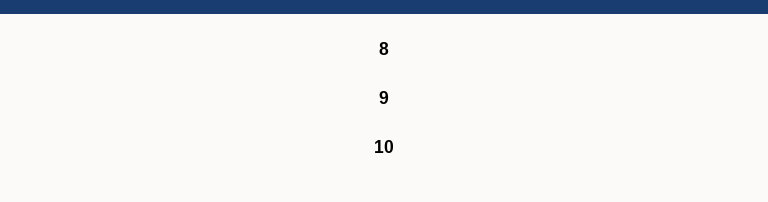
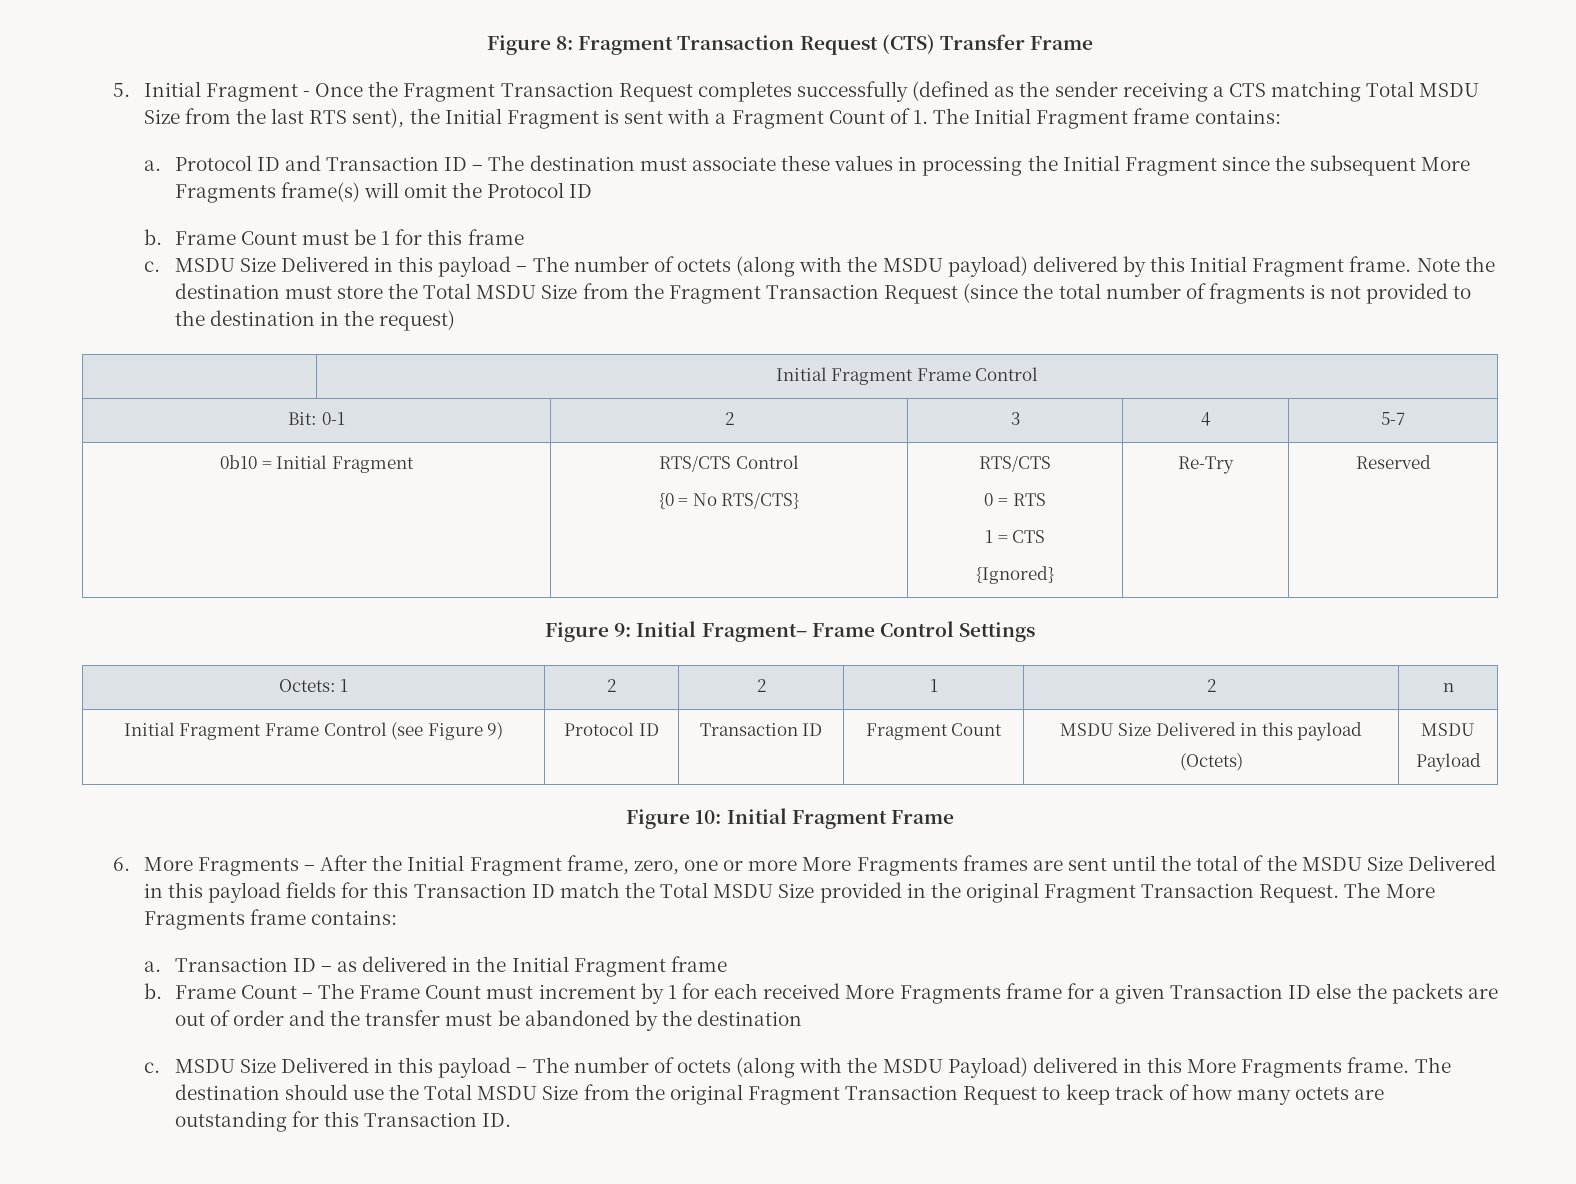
[379,42,389,55] [379,91,389,104] [374,140,394,153] 8 // 9 // 10 -> [487,34,1093,55] [112,81,1480,102] [143,108,1281,129] [143,155,1471,176] [174,182,593,203] [143,229,524,245] [143,256,1495,277] [174,283,1472,304] [174,310,456,331] [775,367,1039,385] [288,412,345,425] [724,412,734,425] [1010,412,1020,425] [1201,412,1211,426] [1381,412,1405,425] [220,455,414,473] [659,455,799,472] [658,492,800,509] [979,455,1051,472] [984,493,1046,506] [984,530,1046,543] [976,566,1054,584] [1178,456,1234,474] [1355,455,1431,469] [545,621,1035,642] [278,679,349,692] [607,679,616,692] [756,679,766,692] [929,679,938,692] [1206,679,1216,692] [1442,683,1454,692] [123,722,504,740] [564,722,659,736] [699,723,823,736] [865,723,1003,740] [1059,722,1363,741] [1179,753,1243,771] [1421,723,1475,736] [1415,753,1481,772] [626,808,954,829] [112,855,1496,876] [143,882,1435,903] [143,909,398,930] [143,956,727,977] [143,983,1498,1004] [174,1010,803,1031] [143,1057,1451,1078] [174,1084,1385,1105] [174,1111,512,1132] Figure 8: Fragment Transaction Request (CTS) Transfer Frame // 5. Initial Fragment - Once the Fragment Transaction Request completes successfully (defined as the sender receiving a CTS matching Total MSDU Size from the last RTS sent), the Initial Fragment is sent with a Fragment Count of 1. The Initial Fragment frame contains: // a. Protocol ID and Transaction ID – The destination must associate these values in processing the Initial Fragment since the subsequent More Fragments frame(s) will omit the Protocol ID // b. Frame Count must be 1 for this frame // c. MSDU Size Delivered in this payload – The number of octets (along with the MSDU payload) delivered by this Initial Fragment frame. Note the destination must store the Total MSDU Size from the Fragment Transaction Request (since the total number of fragments is not provided to the destination in the request) // | Initial Fragment Frame Control // Bit: 0-1 | 2 | 3 | 4 | 5-7 // 0b10 = Initial Fragment | RTS/CTS Control // {0 = No RTS/CTS} | RTS/CTS // 0 = RTS // 1 = CTS // {Ignored} | Re-Try | Reserved // Figure 9: Initial Fragment– Frame Control Settings // Octets: 1 | 2 | 2 | 1 | 2 | n // Initial Fragment Frame Control (see Figure 9) | Protocol ID | Transaction ID | Fragment Count | MSDU Size Delivered in this payload // (Octets) | MSDU // Payload // Figure 10: Initial Fragment Frame // 6. More Fragments – After the Initial Fragment frame, zero, one or more More Fragments frames are sent until the total of the MSDU Size Delivered in this payload fields for this Transaction ID match the Total MSDU Size provided in the original Fragment Transaction Request. The More Fragments frame contains: // a. Transaction ID – as delivered in the Initial Fragment frame // b. Frame Count – The Frame Count must increment by 1 for each received More Fragments frame for a given Transaction ID else the packets are out of order and the transfer must be abandoned by the destination // c. MSDU Size Delivered in this payload – The number of octets (along with the MSDU Payload) delivered in this More Fragments frame. The destination should use the Total MSDU Size from the original Fragment Transaction Request to keep track of how many octets are outstanding for this Transaction ID.

